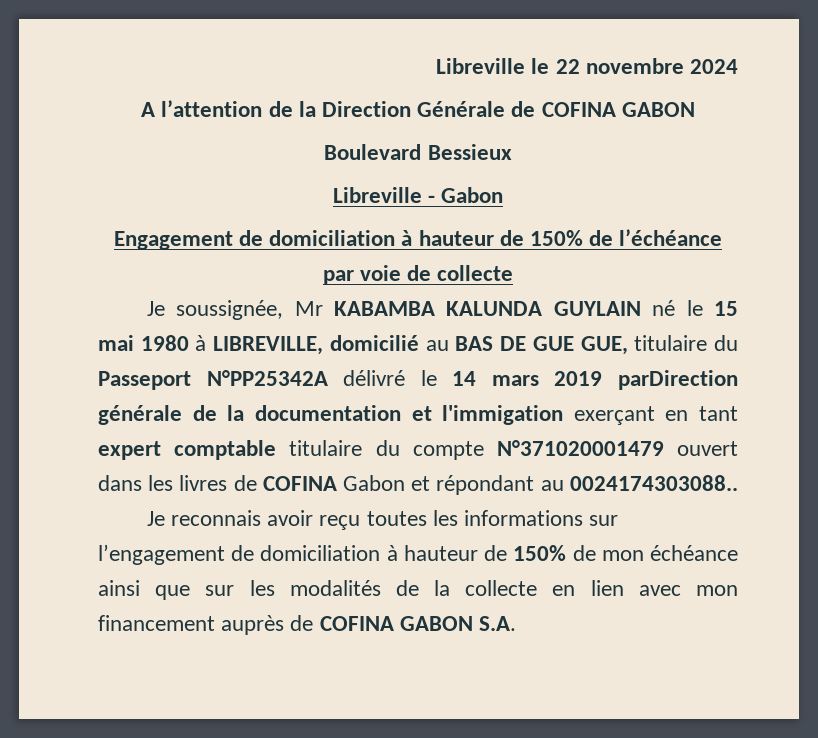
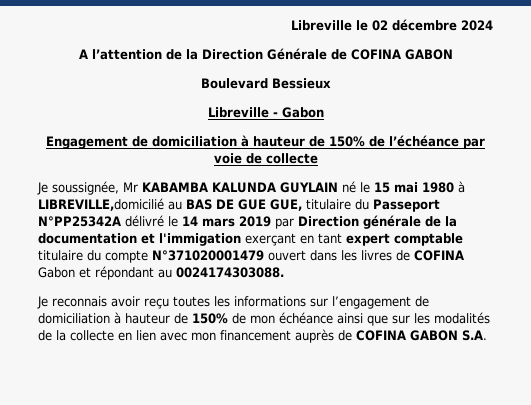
[555,58,684,74] 22 novembre -> [372,19,457,31] 02 décembre
[213,335,419,355] LIBREVILLE, domicilié -> [38,198,164,211] LIBREVILLE,domicilié
[617,370,738,390] parDirection -> [275,216,359,229] par Direction
[569,475,738,491] 0024174303088.. -> [176,267,284,278] 0024174303088.

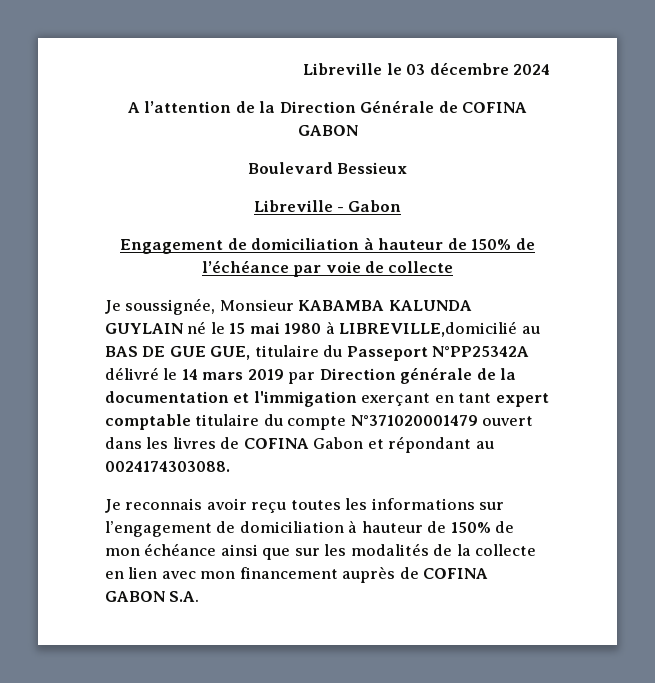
[372,20,388,31] 02 -> [406,64,426,75] 03
[123,182,138,192] Mr -> [219,299,294,311] Monsieur

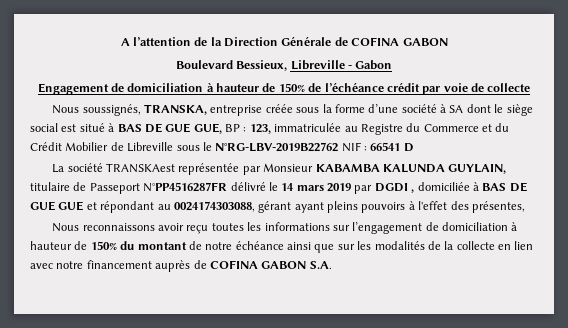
[303,62,550,75] Libreville le 03 décembre 2024 // -> (120, 42) none
[337,162,408,174] Bessieux // -> [236,60,288,71] Bessieux,
(289, 266) none -> [386,83,420,92] crédit
[105,298,472,315] [105,321,540,337] [105,345,530,361] Je soussignée, Monsieur KABAMBA KALUNDA GUYLAIN né le 15 mai 1980 à LIBREVILLE,domicilié au BAS DE GUE GUE, titulaire du Passeport N°PP25342A -> [52,104,533,116] [30,123,510,135] [30,142,414,152] [52,163,507,175] [30,182,228,194] Nous soussignés, TRANSKA, entreprise créée sous la forme d’une société à SA dont le siège social est situé à BAS DE GUE GUE, BP : 123, immatriculée au Registre du Commerce et du Crédit Mobilier de Libreville sous le N°RG-LBV-2019B22762 NIF : 66541 D // La société TRANSKAest représentée par Monsieur KABAMBA KALUNDA GUYLAIN, titulaire de Passeport N°PP4516287FR
[319,367,517,384] [105,391,549,407] [105,414,534,430] [105,436,494,453] [105,461,230,472] [105,498,203,513] Direction générale de la documentation et l'immigation exerçant en tant expert comptable titulaire du compte N°371020001479 ouvert dans les livres de COFINA Gabon et répondant au 0024174303088. // Je reconnais -> [374,182,527,193] [30,201,525,213] [52,223,155,232] DGDI , domiciliée à BAS DE GUE GUE et répondant au 0024174303088, gérant ayant pleins pouvoirs à l'effet des présentes, // Nous reconnaissons
[495,521,515,533] [105,548,140,556] de mon -> [120,241,233,250] du montant de notre
[200,571,236,579] mon -> [56,261,84,269] notre

